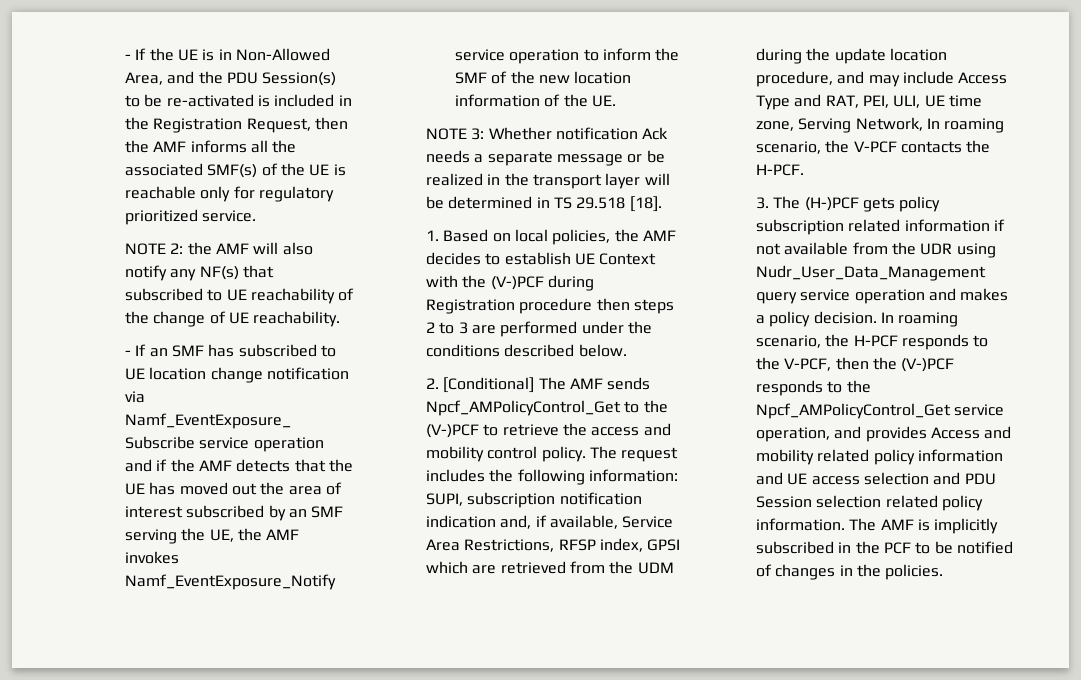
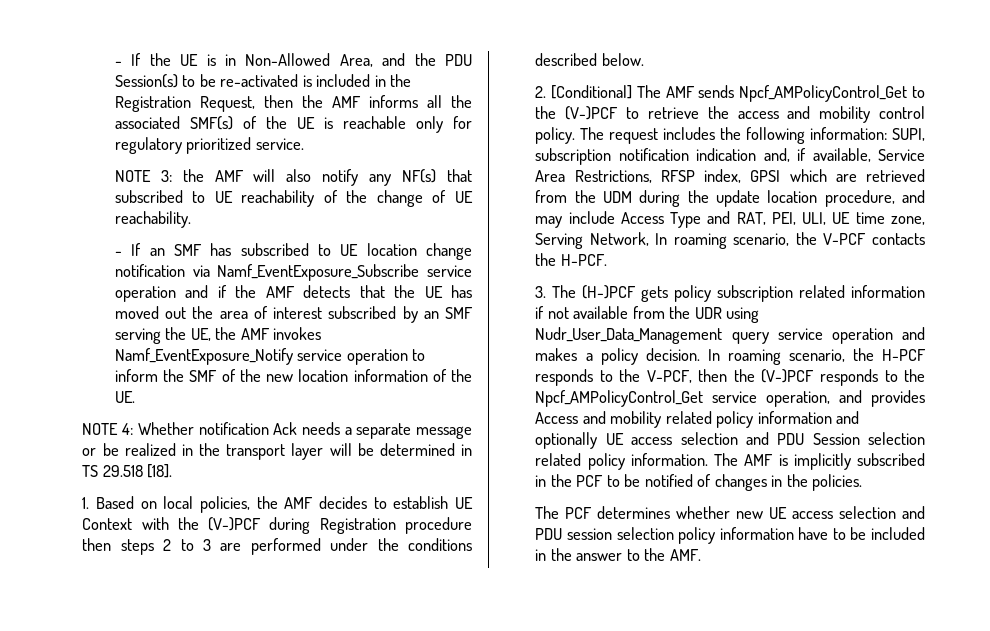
[170,243,184,254] 2: -> [160,170,172,182] 3:
[471,128,485,140] 3: -> [122,423,134,435] 4:
(783, 478) none -> [535,432,598,449] optionally
(944, 572) none -> [535,506,925,519] [535,527,925,544] [535,548,701,561] // The PCF determines whether new UE access selection and PDU session selection policy information have to be included in the answer to the AMF.

